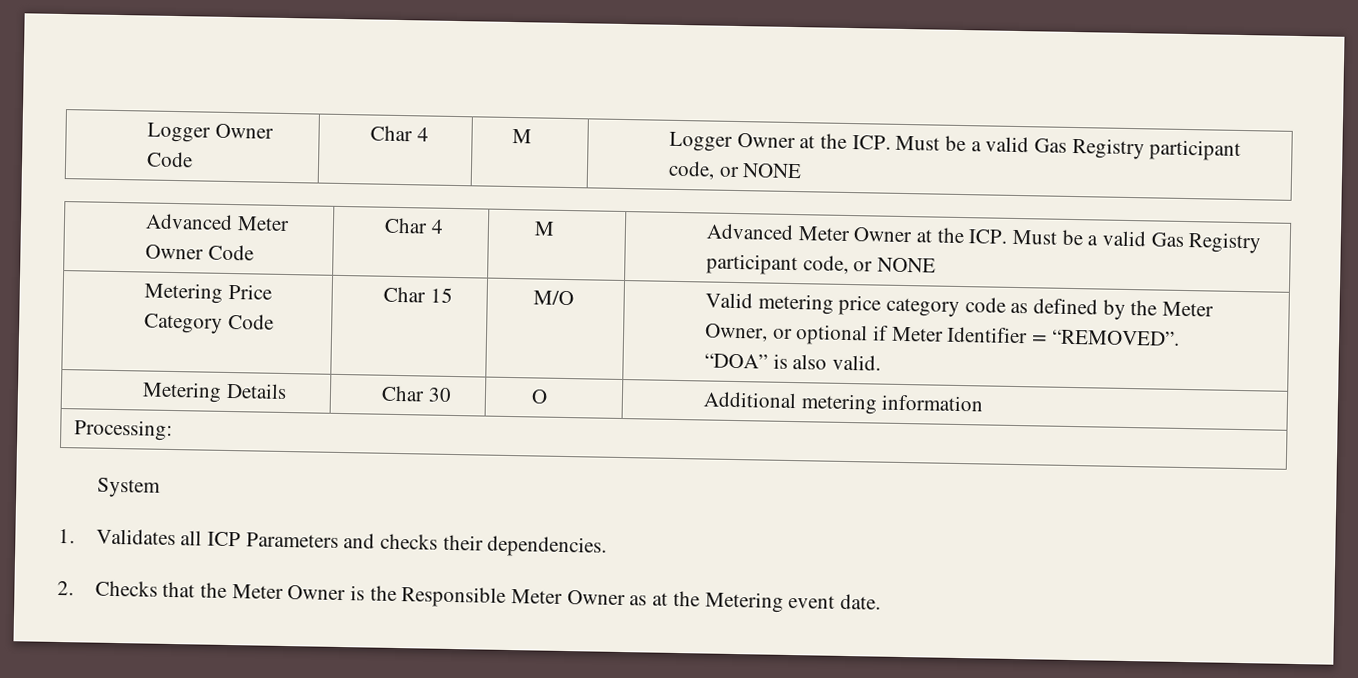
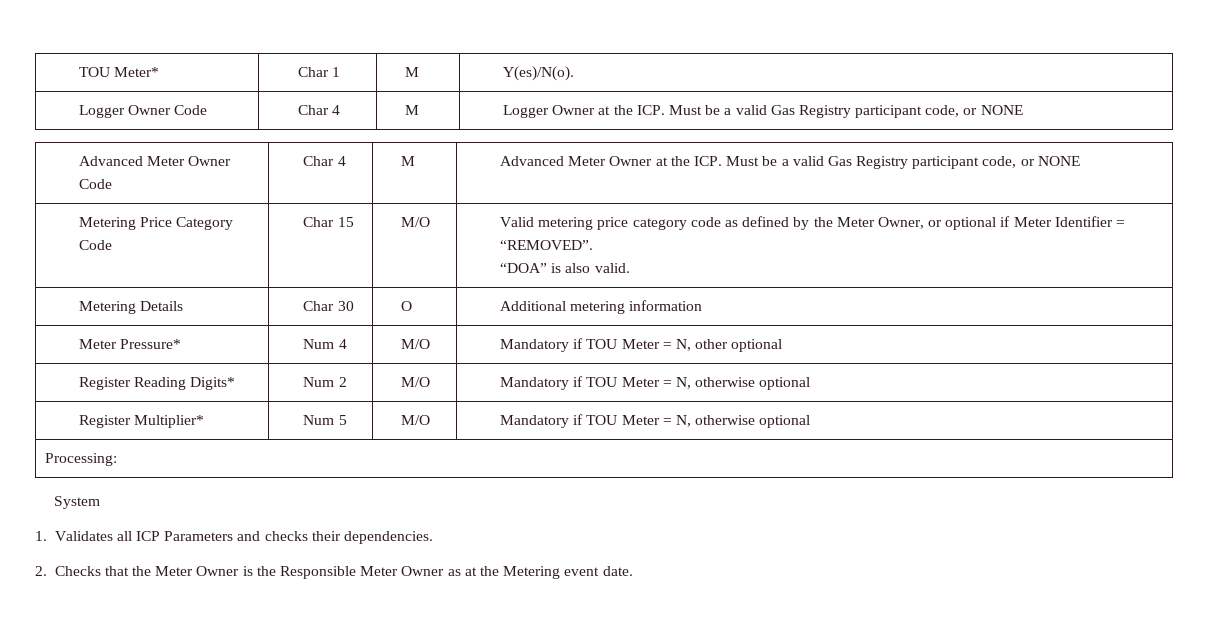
(146, 132) none -> [79,67,160,77] [297,67,340,77] [405,67,420,77] [503,66,575,81] TOU Meter* | Char 1 | M | Y(es)/N(o). //
(985, 403) none -> [79,339,182,349] [303,339,347,349] [401,339,431,349] [500,338,783,352] [79,377,236,390] [303,377,347,387] [401,377,431,387] [500,376,811,390] [79,415,205,428] [303,415,347,425] [401,415,431,425] [500,414,811,428] // Meter Pressure* | Num 4 | M/O | Mandatory if TOU Meter = N, other optional // Register Reading Digits* | Num 2 | M/O | Mandatory if TOU Meter = N, otherwise optional // Register Multiplier* | Num 5 | M/O | Mandatory if TOU Meter = N, otherwise optional

